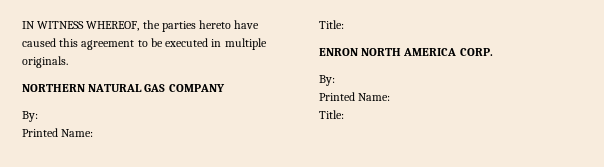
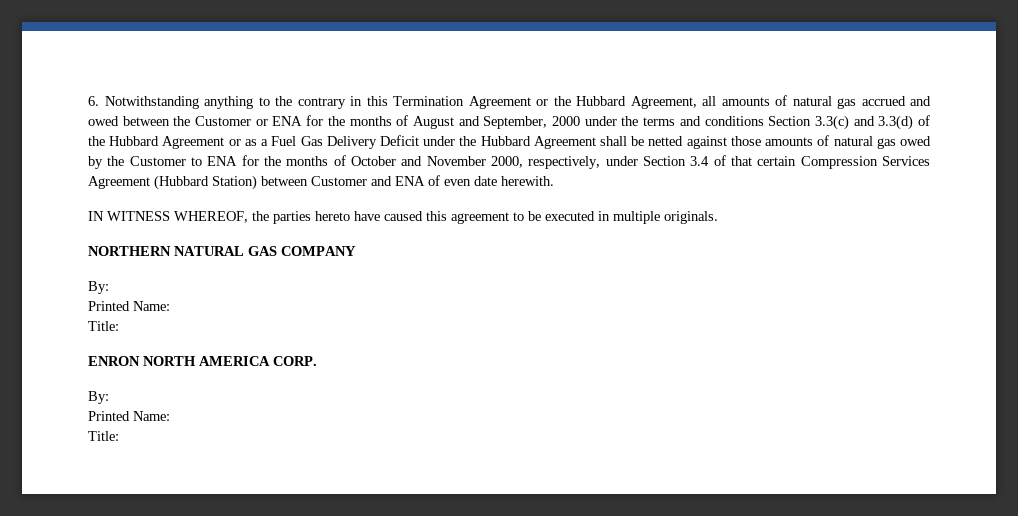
(22, 25) none -> [88,95,931,109] [88,115,930,130] [88,135,932,149] [88,155,931,169] [88,175,554,190] 6. Notwithstanding anything to the contrary in this Termination Agreement or the Hubbard Agreement, all amounts of natural gas accrued and owed between the Customer or ENA for the months of August and September, 2000 under the terms and conditions Section 3.3(c) and 3.3(d) of the Hubbard Agreement or as a Fuel Gas Delivery Deficit under the Hubbard Agreement shall be netted against those amounts of natural gas owed by the Customer to ENA for the months of October and November 2000, respectively, under Section 3.4 of that certain Compression Services Agreement (Hubbard Station) between Customer and ENA of even date herewith. //

